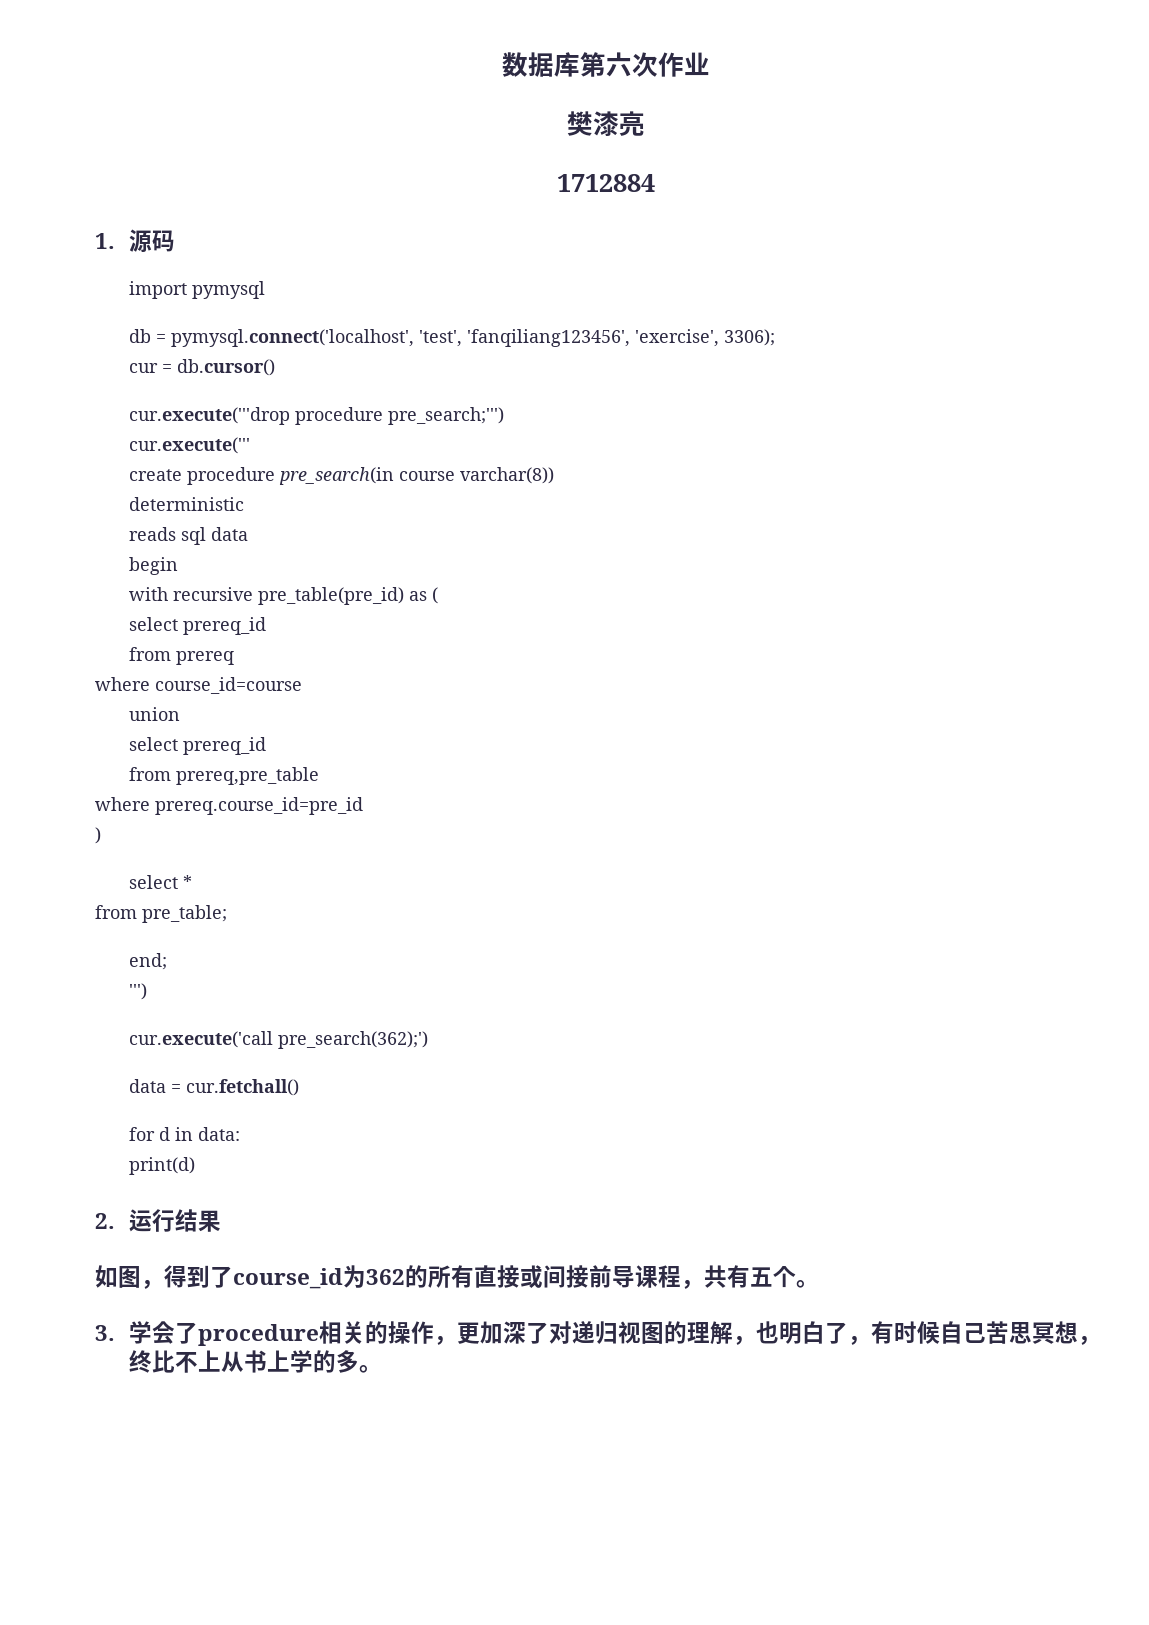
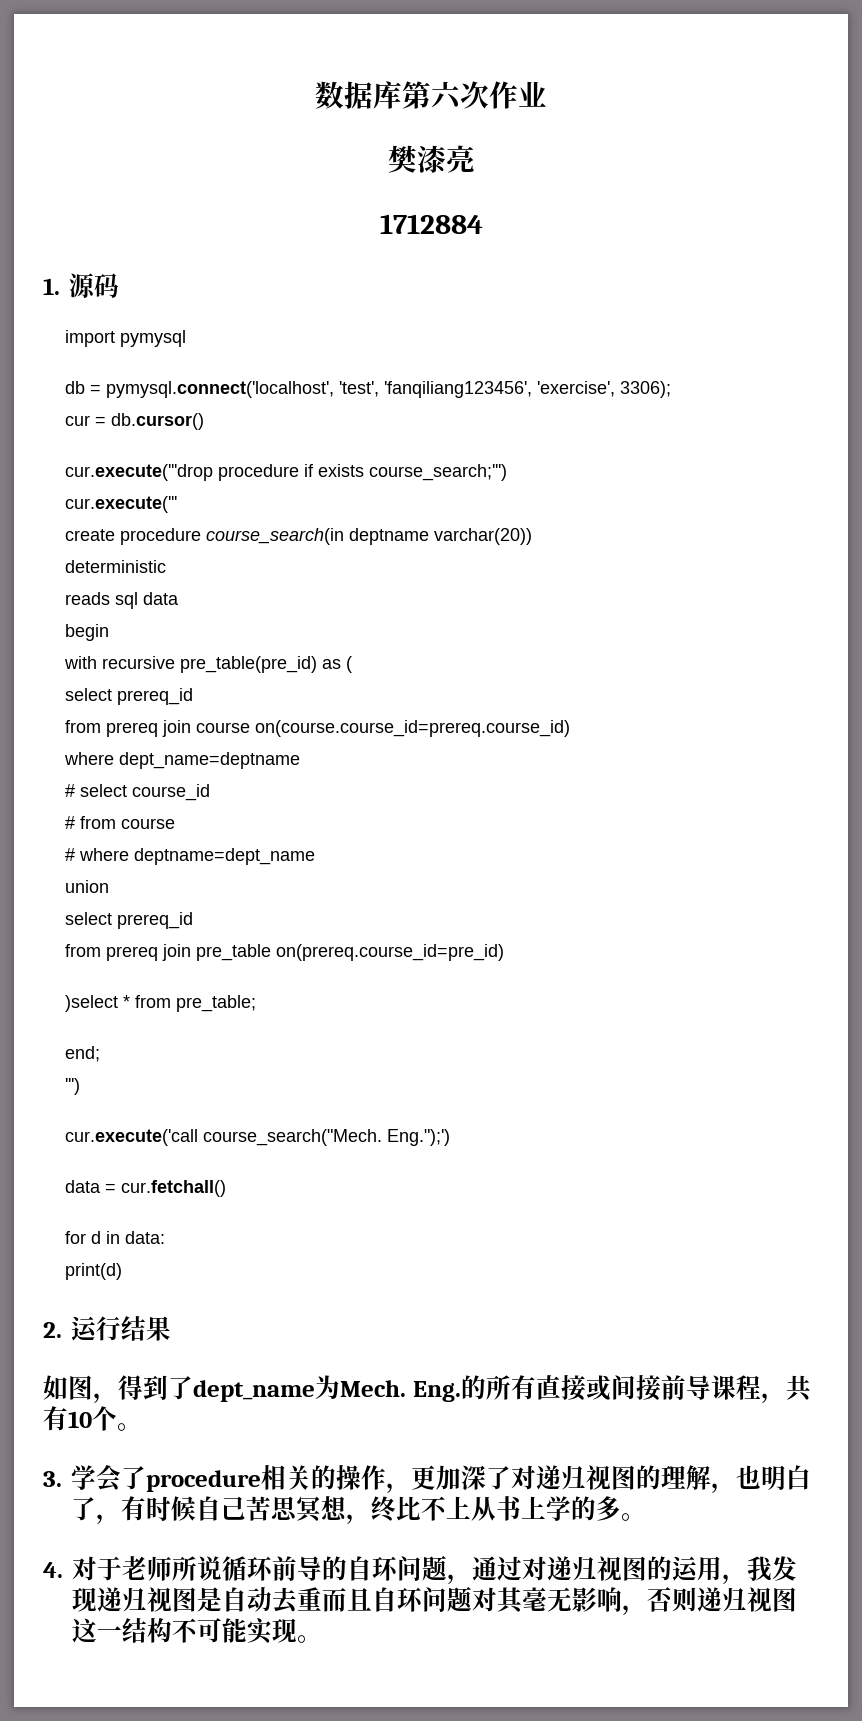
[388,407,505,425] pre_search;''') -> [303,464,507,481] if exists course_search;''')
[279,467,555,485] pre_search(in course varchar(8)) -> [205,528,532,545] course_search(in deptname varchar(20))
[95,677,302,694] // where course_id=course -> [161,720,570,737] [63,752,300,769] [64,784,210,801] [64,816,175,829] [64,848,315,865] join course on(course.course_id=prereq.course_id) // where dept_name=deptname // # select course_id // # from course // # where deptname=dept_name
[176,767,320,785] [95,797,363,815] [95,827,101,844] [129,875,179,889] prereq,pre_table // where prereq.course_id=pre_id // ) // select -> [105,944,504,961] [64,995,118,1012] prereq join pre_table on(prereq.course_id=pre_id) // )select
(193, 882) // -> (130, 1001) none
[278,1031,429,1049] pre_search(362);') -> [202,1129,450,1146] course_search("Mech. Eng.");')
[233,1265,405,1289] course_id为362 -> [193,1375,461,1402] dept_name为Mech. Eng.
[750,1267,773,1287] 五 -> [68,1411,92,1428] 10
(383, 1369) none -> [43,1555,797,1584] [72,1586,797,1615] [72,1617,322,1644] // 4.对于老师所说循环前导的自环问题，通过对递归视图的运用，我发现递归视图是自动去重而且自环问题对其毫无影响，否则递归视图这一结构不可能实现。

